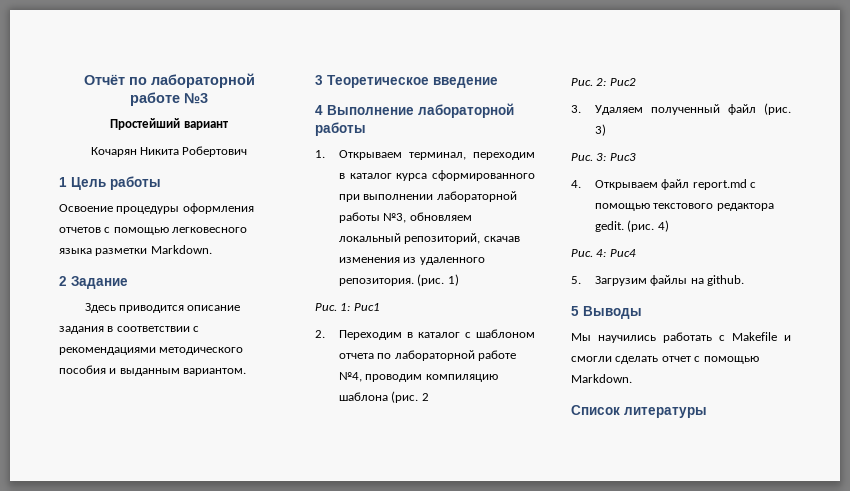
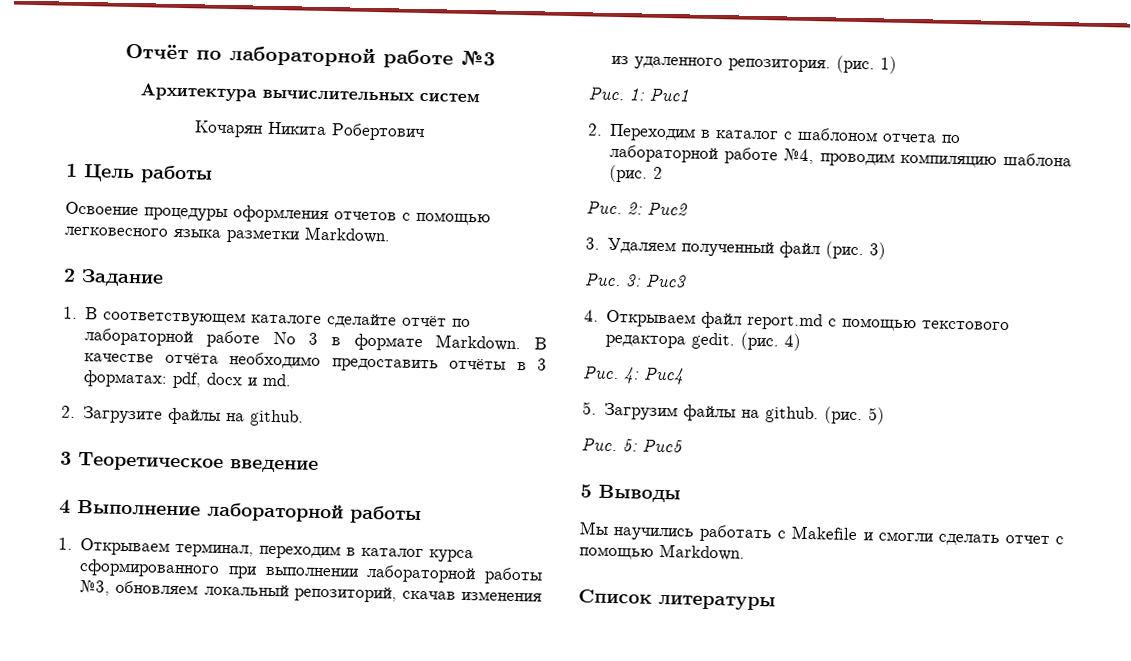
[110,118,228,130] Простейший вариант -> [139,83,480,103] Архитектура вычислительных систем
[84,303,241,313] [59,326,200,334] [59,347,244,355] [59,365,247,376] Здесь приводится описание задания в соответствии с рекомендациями методического пособия и выданным вариантом. -> [63,306,472,329] [84,328,547,352] [84,352,547,373] [83,370,293,389] [61,405,305,427] 1. В соответствующем каталоге сделайте отчёт по лабораторной работе No 3 в формате Markdown. В качестве отчёта необходимо предоставить отчёты в 3 форматах: pdf, docx и md. // 2. Загрузите файлы на github.
(745, 280) none -> [824,406,886,425] [581,438,683,453] (рис. 5) // Рис. 5: Рис5

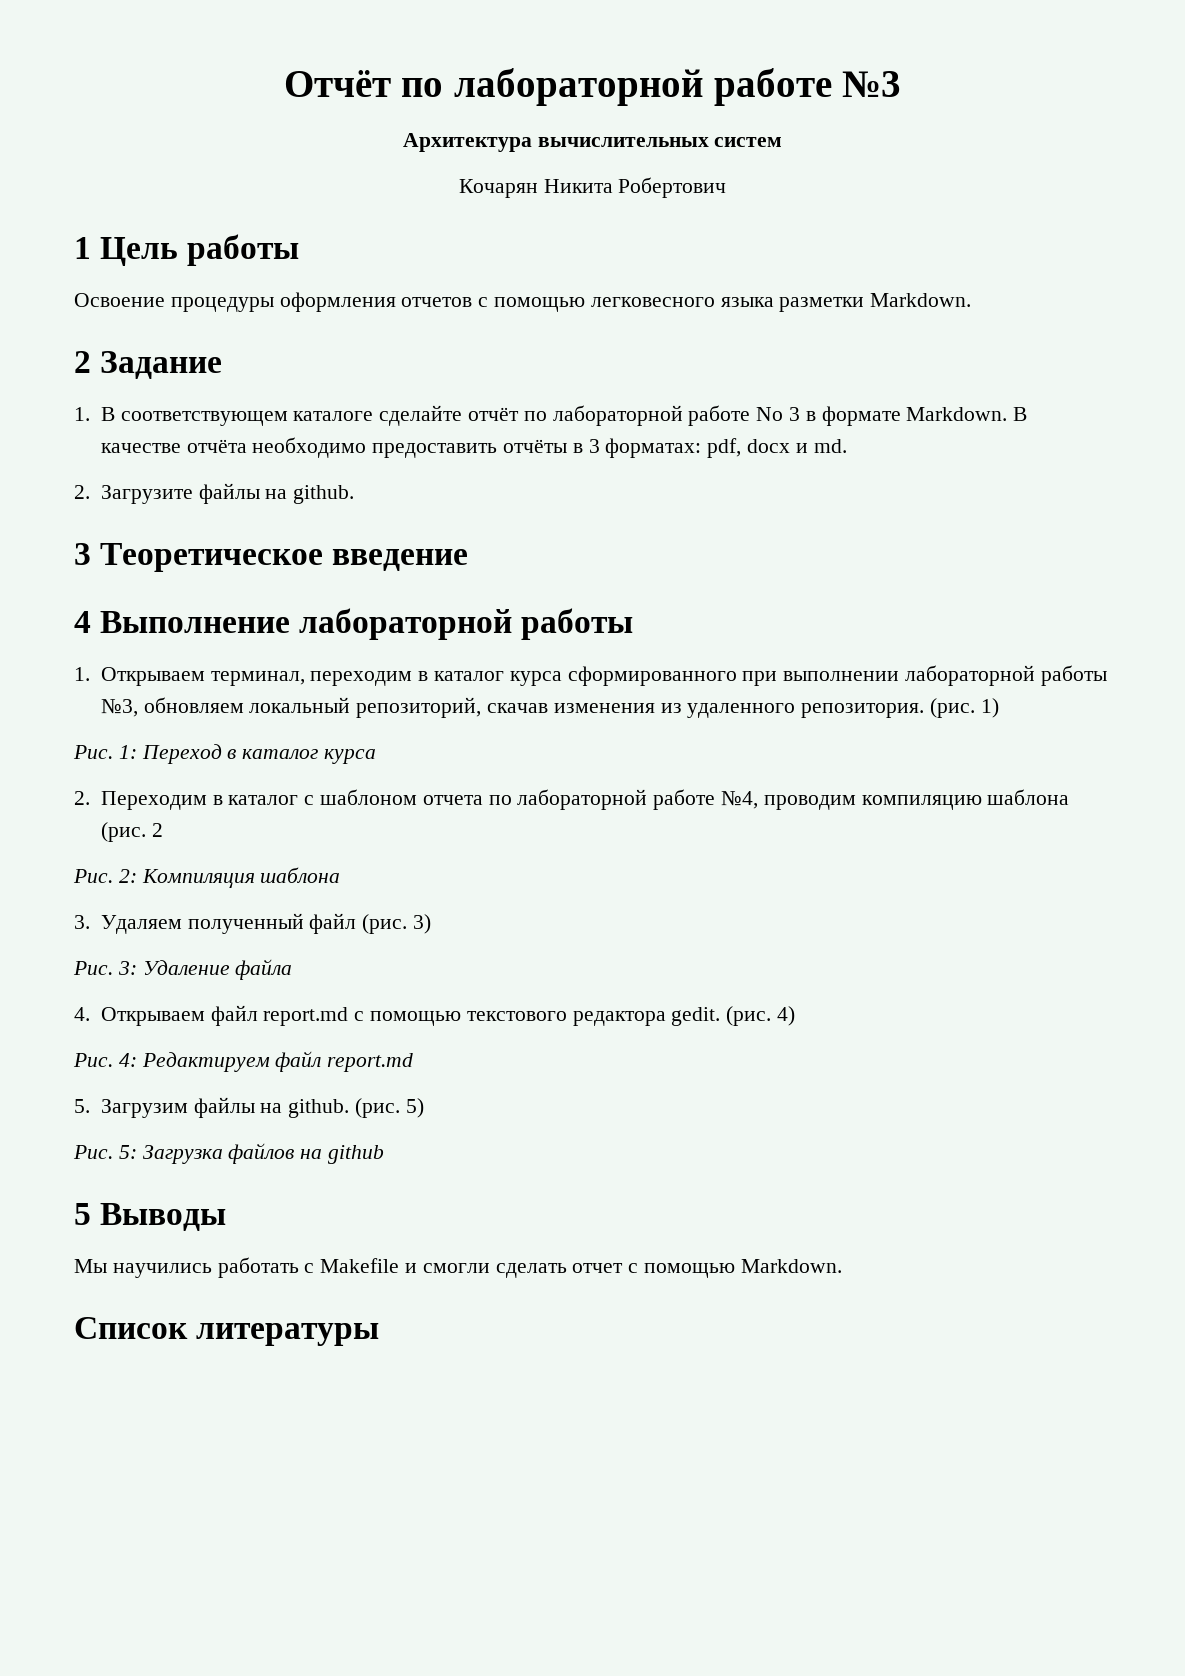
[649,88,689,102] Рис1 -> [141,744,377,764] Переход в каталог курса
[647,202,688,216] Рис2 -> [141,867,341,888] Компиляция шаблона
[645,274,687,288] Рис3 -> [142,959,293,980] Удаление файла
[643,367,684,385] Рис4 -> [141,1051,414,1072] Редактируем файл report.md
[642,439,683,453] Рис5 -> [142,1143,385,1164] Загрузка файлов на github

